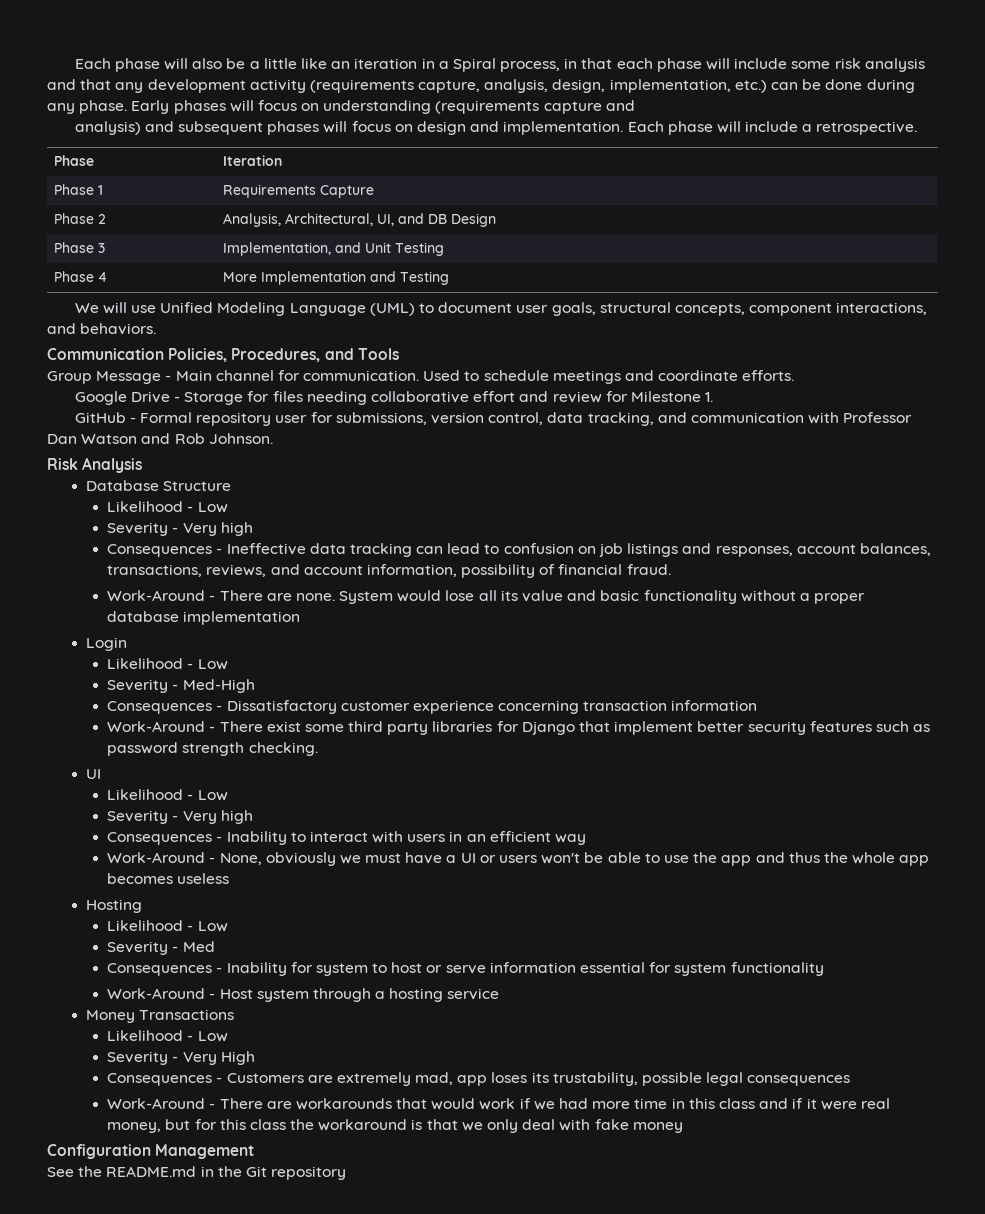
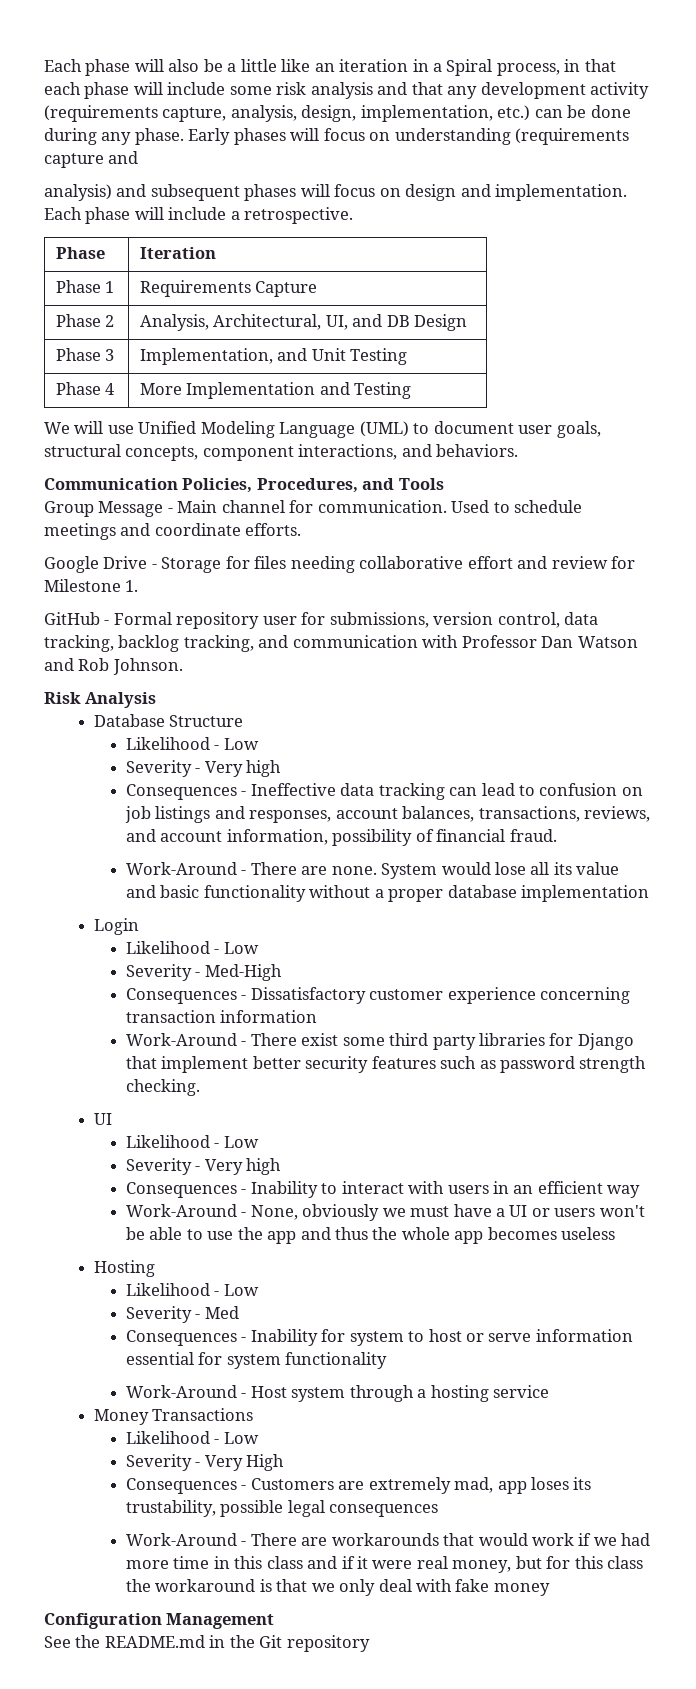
(654, 419) none -> [118,635,254,652] backlog tracking,

